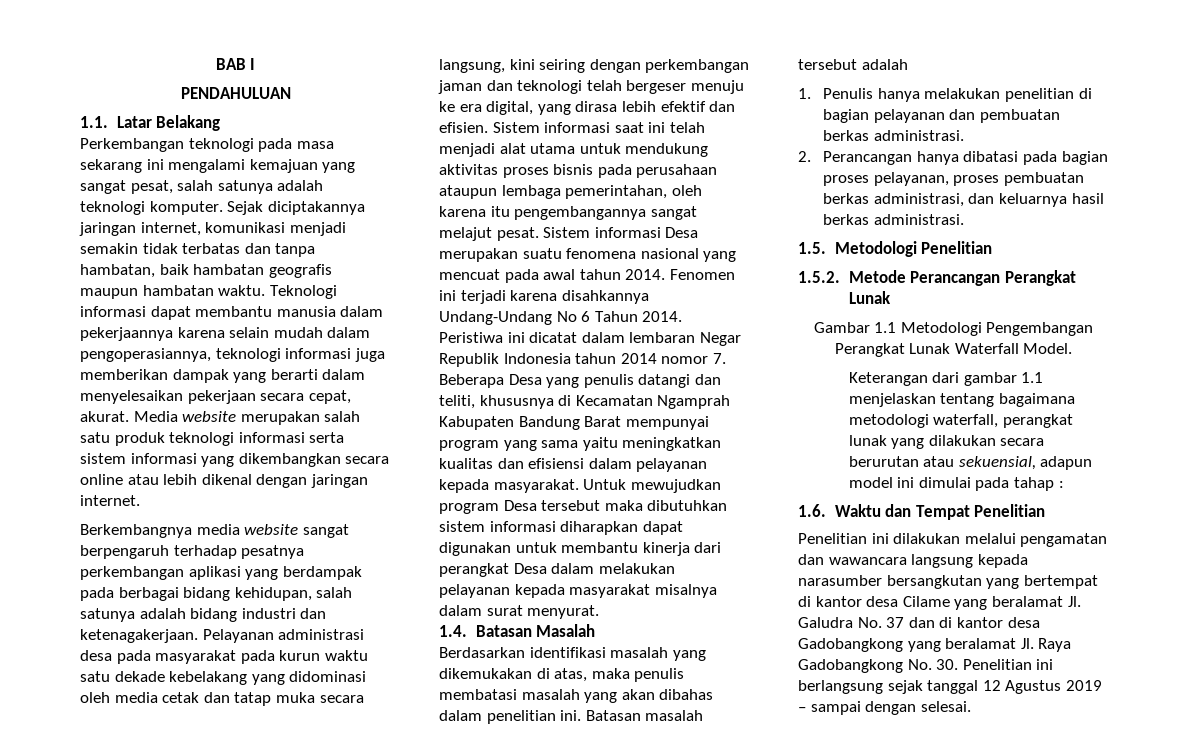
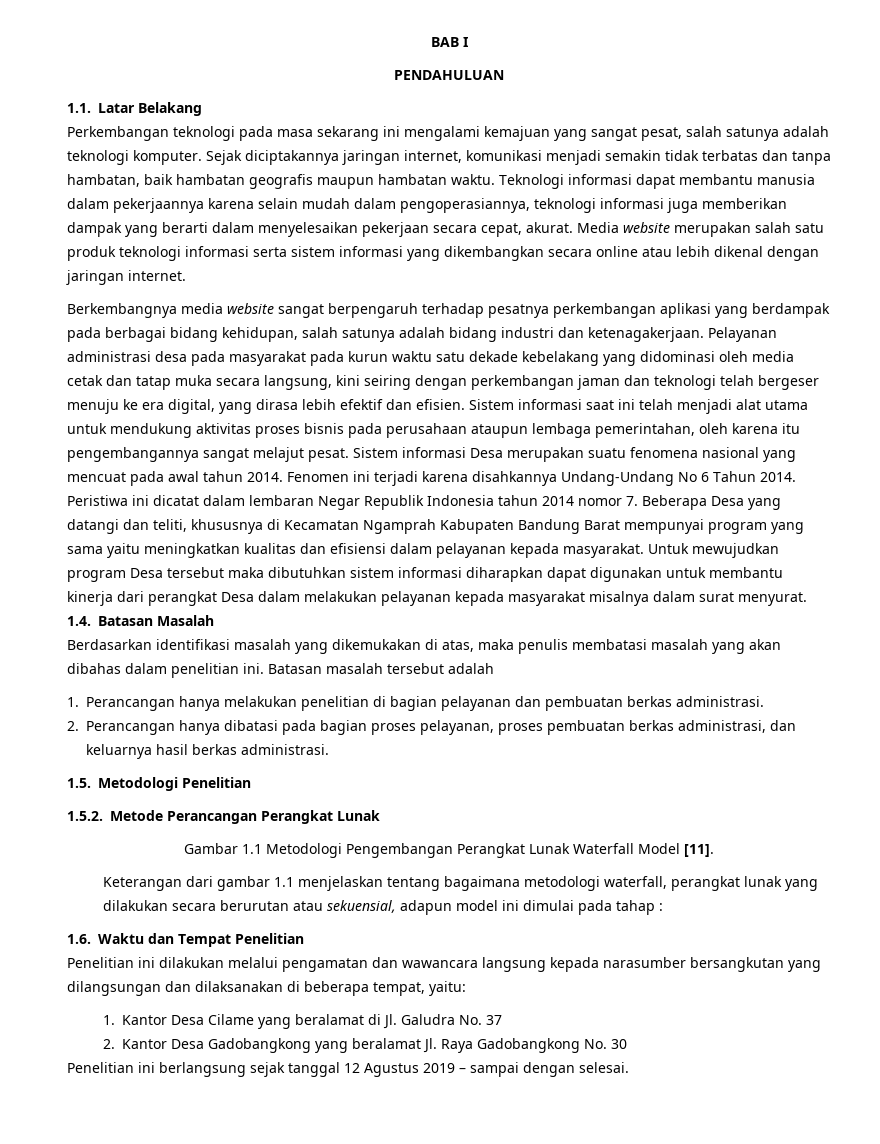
[583,374,634,388] penulis -> (781, 504) none
[823,88,874,99] Penulis -> [86,697,175,711] Perancangan
[1023,343,1073,354] Model. -> [638,843,714,857] Model [11].
[1023,575,1098,589] [798,596,899,607] bertempat di kantor desa -> [67,981,466,996] [103,1015,205,1025] dilangsungan dan dilaksanakan di beberapa tempat, yaitu: // 1. Kantor Desa
(1063, 601) none -> [368,1014,382,1025] di
[908,617,1040,628] dan di kantor desa -> [103,1039,205,1049] // 2. Kantor Desa
[936,659,959,670] 30. -> [611,1039,628,1049] 30 //

